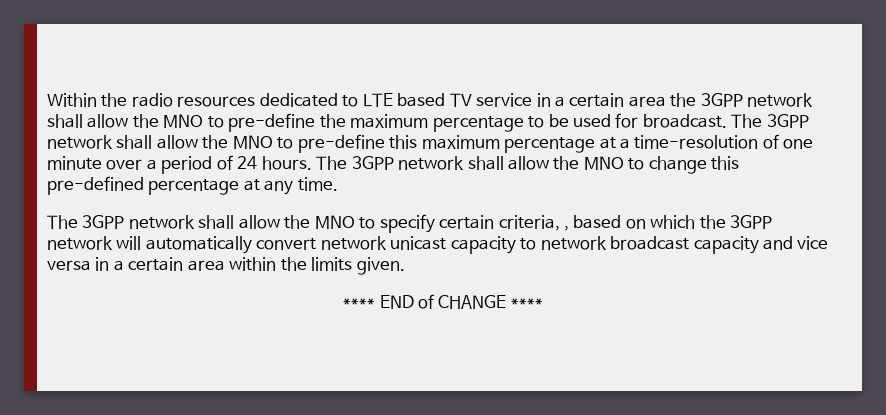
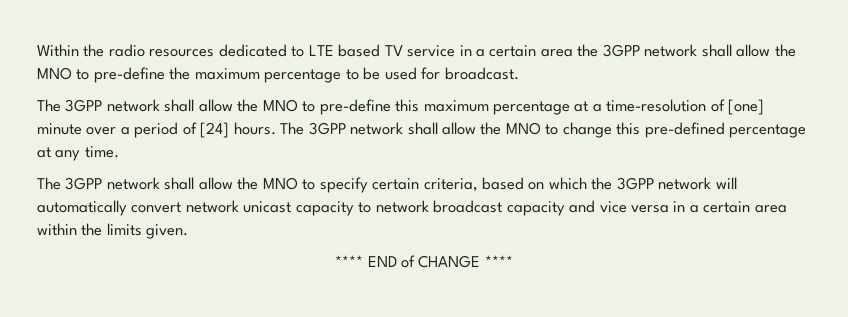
(727, 121) none -> (519, 73) //
[783,139,814,149] one -> [728,99,765,115] [one]
[237,156,258,169] 24 -> [200,122,230,138] [24]
[564,226,570,231] , -> (478, 185) none

